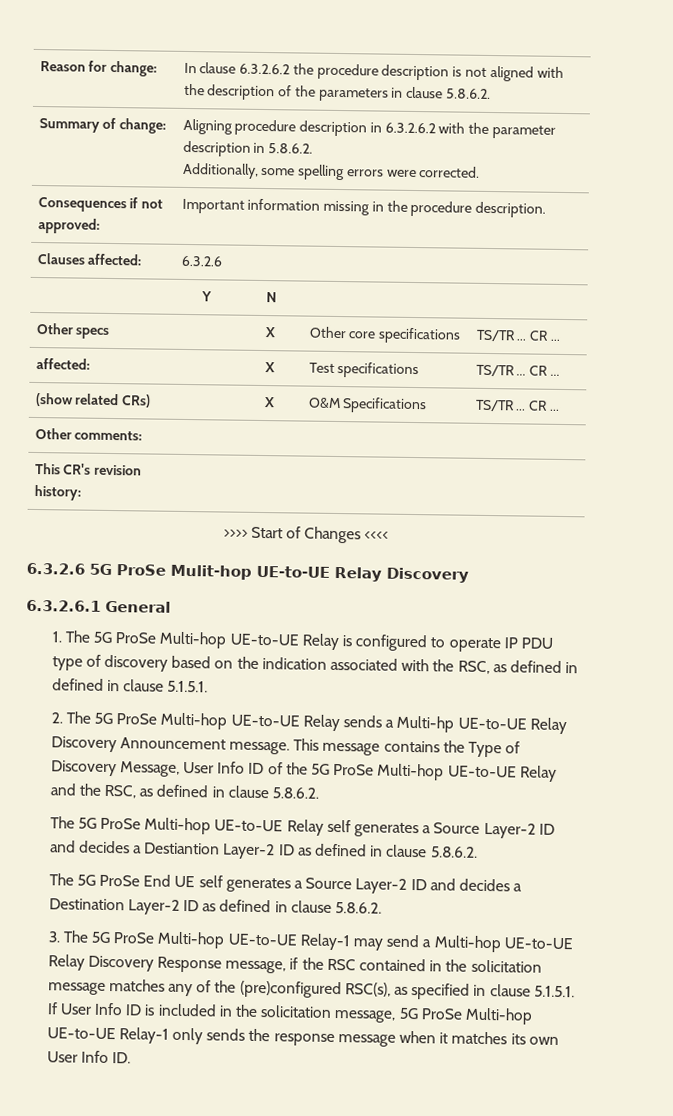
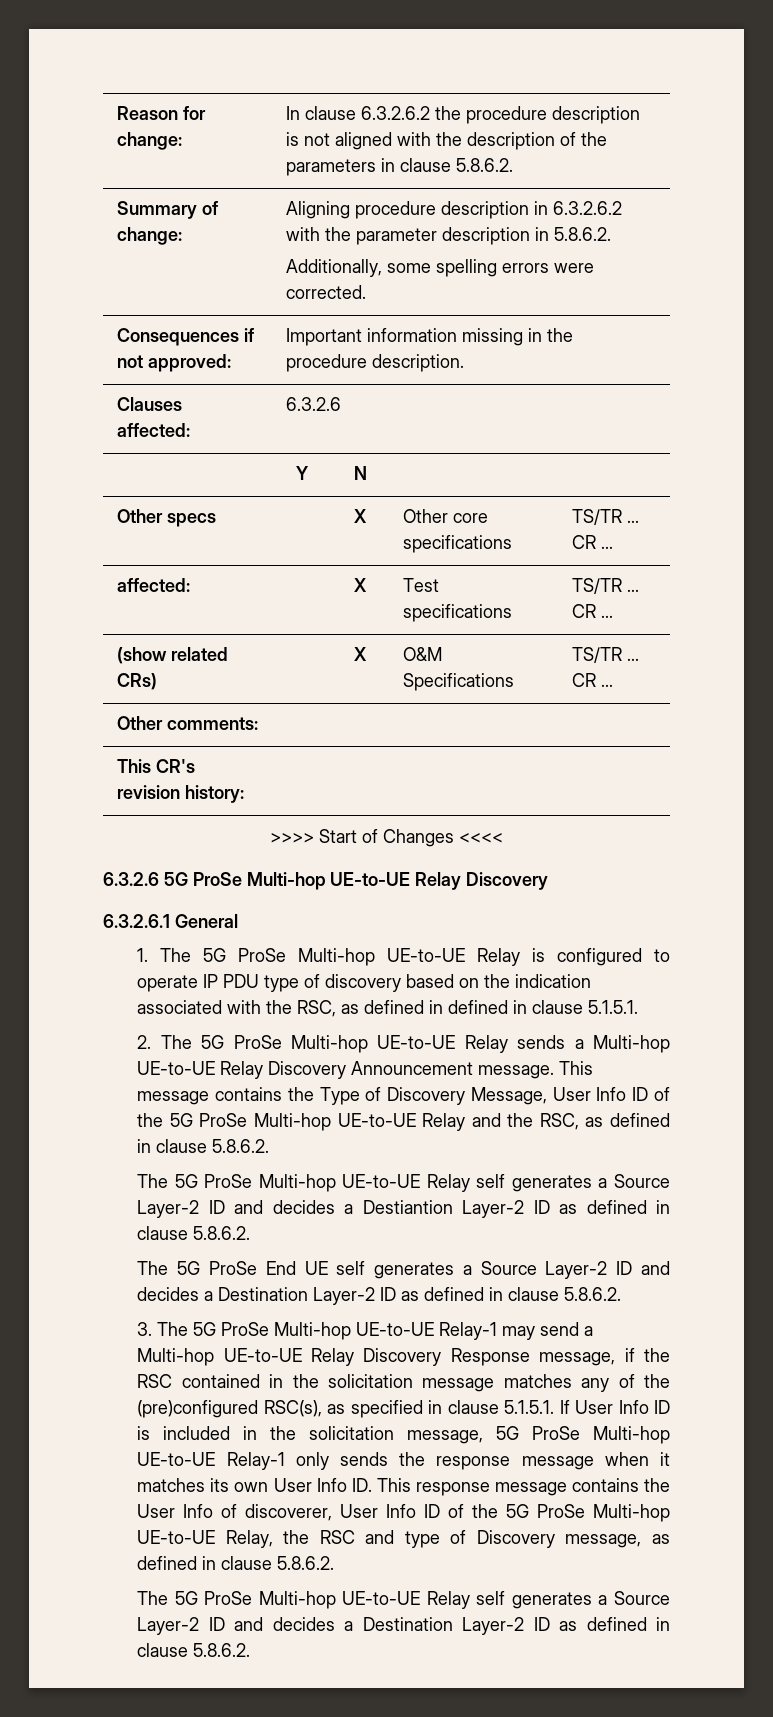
[170,564,252,580] Mulit-hop -> [246,872,326,890] Multi-hop
[396,715,455,733] Multi-hp -> [593,1035,670,1053] Multi-hop
(132, 1058) none -> [376,1478,670,1496] [137,1504,670,1522] [137,1530,671,1548] [137,1556,335,1570] [137,1591,671,1609] [137,1617,670,1635] [137,1643,251,1657] This response message contains the User Info of discoverer, User Info ID of the 5G ProSe Multi-hop UE-to-UE Relay, the RSC and type of Discovery message, as defined in clause 5.8.6.2. // The 5G ProSe Multi-hop UE-to-UE Relay self generates a Source Layer-2 ID and decides a Destination Layer-2 ID as defined in clause 5.8.6.2.

